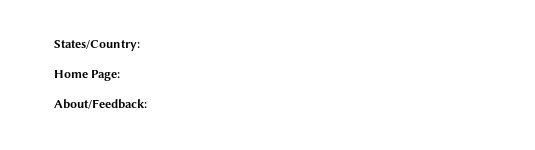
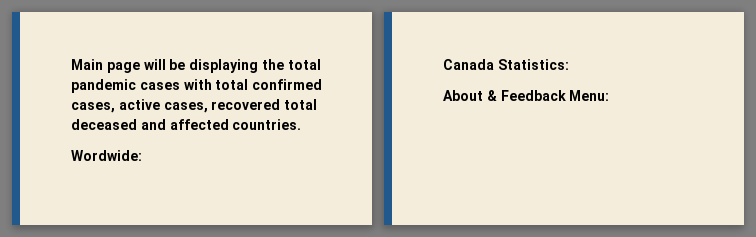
[54,40,140,51] [54,70,121,81] [54,99,147,109] States/Country: // Home Page: // About/Feedback: -> [71,59,321,73] [71,79,323,93] [71,99,318,113] [71,119,302,130] [71,150,142,161] [443,59,569,70] [443,90,610,101] Main page will be displaying the total pandemic cases with total confirmed cases, active cases, recovered total deceased and affected countries. // Wordwide: // Canada Statistics: // About & Feedback Menu:

